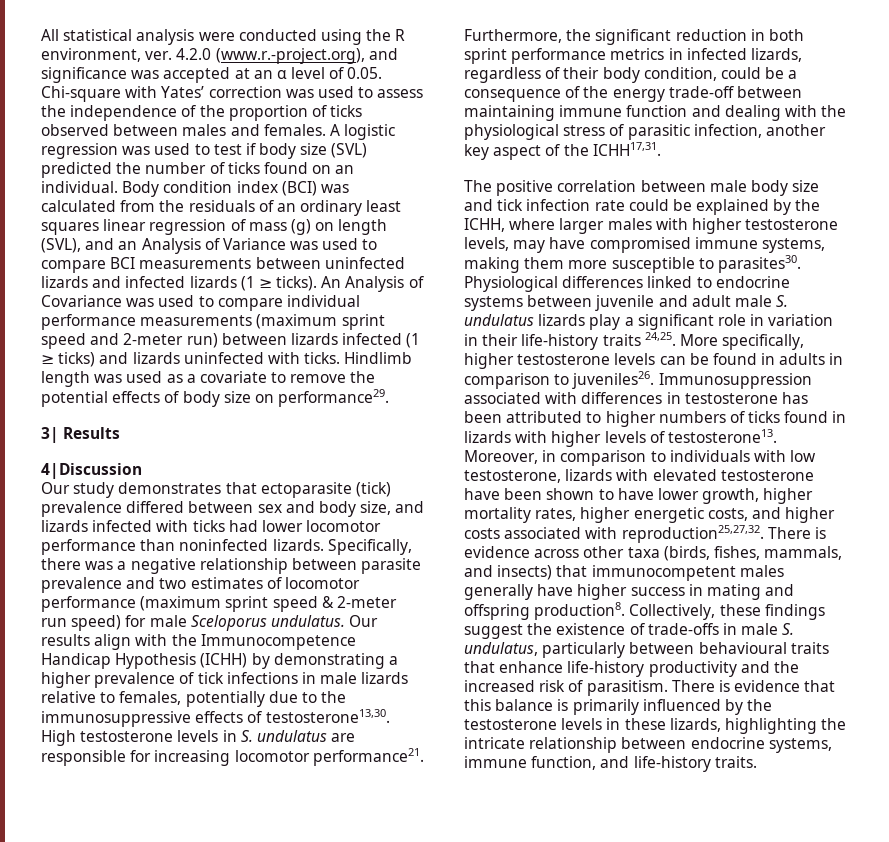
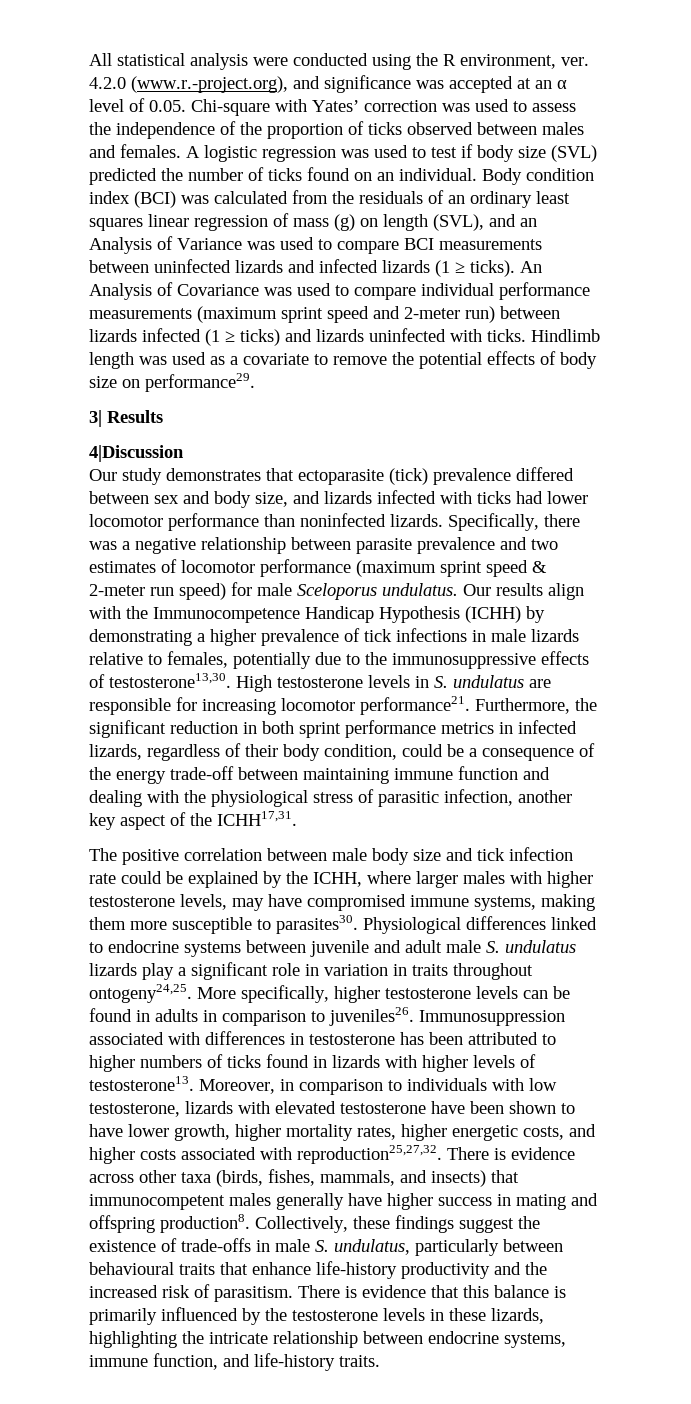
[482,332,676,350] their life-history traits 24,25. -> [412,963,533,980] [89,984,192,1003] traits throughout ontogeny24,25.

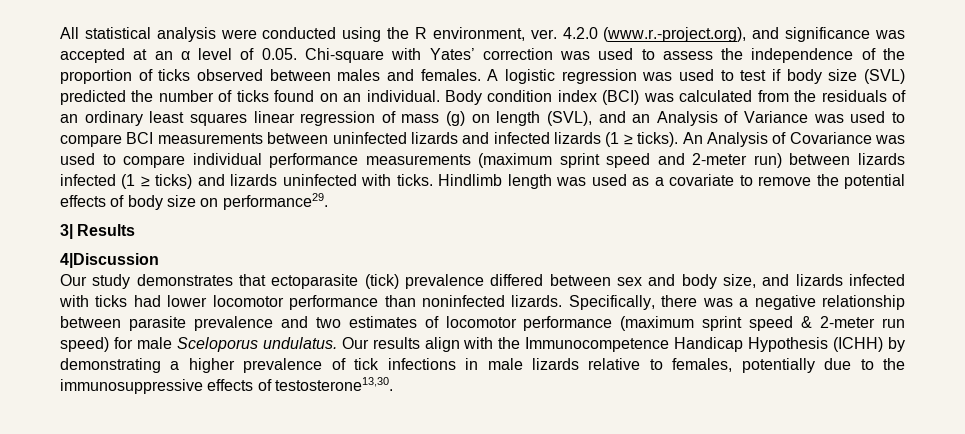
[236,675,551,692] [89,696,597,715] [89,720,577,738] [89,743,595,761] [89,766,550,784] [89,789,572,807] [89,811,297,830] [89,847,573,865] [89,871,593,888] [89,894,595,911] [89,915,597,934] [89,940,576,957] [89,962,533,980] [89,984,570,1003] [89,1007,565,1026] [89,1031,556,1045] [89,1054,536,1072] [89,1076,557,1095] [89,1101,575,1117] [89,1124,596,1141] [89,1145,575,1164] [89,1169,519,1187] [89,1193,598,1210] [89,1214,540,1233] [89,1238,563,1256] [89,1261,547,1279] [89,1284,566,1302] [89,1307,544,1325] [89,1331,566,1348] [89,1353,380,1371] High testosterone levels in S. undulatus are responsible for increasing locomotor performance21. Furthermore, the significant reduction in both sprint performance metrics in infected lizards, regardless of their body condition, could be a consequence of the energy trade-off between maintaining immune function and dealing with the physiological stress of parasitic infection, another key aspect of the ICHH17,31. // The positive correlation between male body size and tick infection rate could be explained by the ICHH, where larger males with higher testosterone levels, may have compromised immune systems, making them more susceptible to parasites30. Physiological differences linked to endocrine systems between juvenile and adult male S. undulatus lizards play a significant role in variation in traits throughout ontogeny24,25. More specifically, higher testosterone levels can be found in adults in comparison to juveniles26. Immunosuppression associated with differences in testosterone has been attributed to higher numbers of ticks found in lizards with higher levels of testosterone13. Moreover, in comparison to individuals with low testosterone, lizards with elevated testosterone have been shown to have lower growth, higher mortality rates, higher energetic costs, and higher costs associated with reproduction25,27,32. There is evidence across other taxa (birds, fishes, mammals, and insects) that immunocompetent males generally have higher success in mating and offspring production8. Collectively, these findings suggest the existence of trade-offs in male S. undulatus, particularly between behavioural traits that enhance life-history productivity and the increased risk of parasitism. There is evidence that this balance is primarily influenced by the testosterone levels in these lizards, highlighting the intricate relationship between endocrine systems, immune function, and life-history traits. -> (393, 384) none

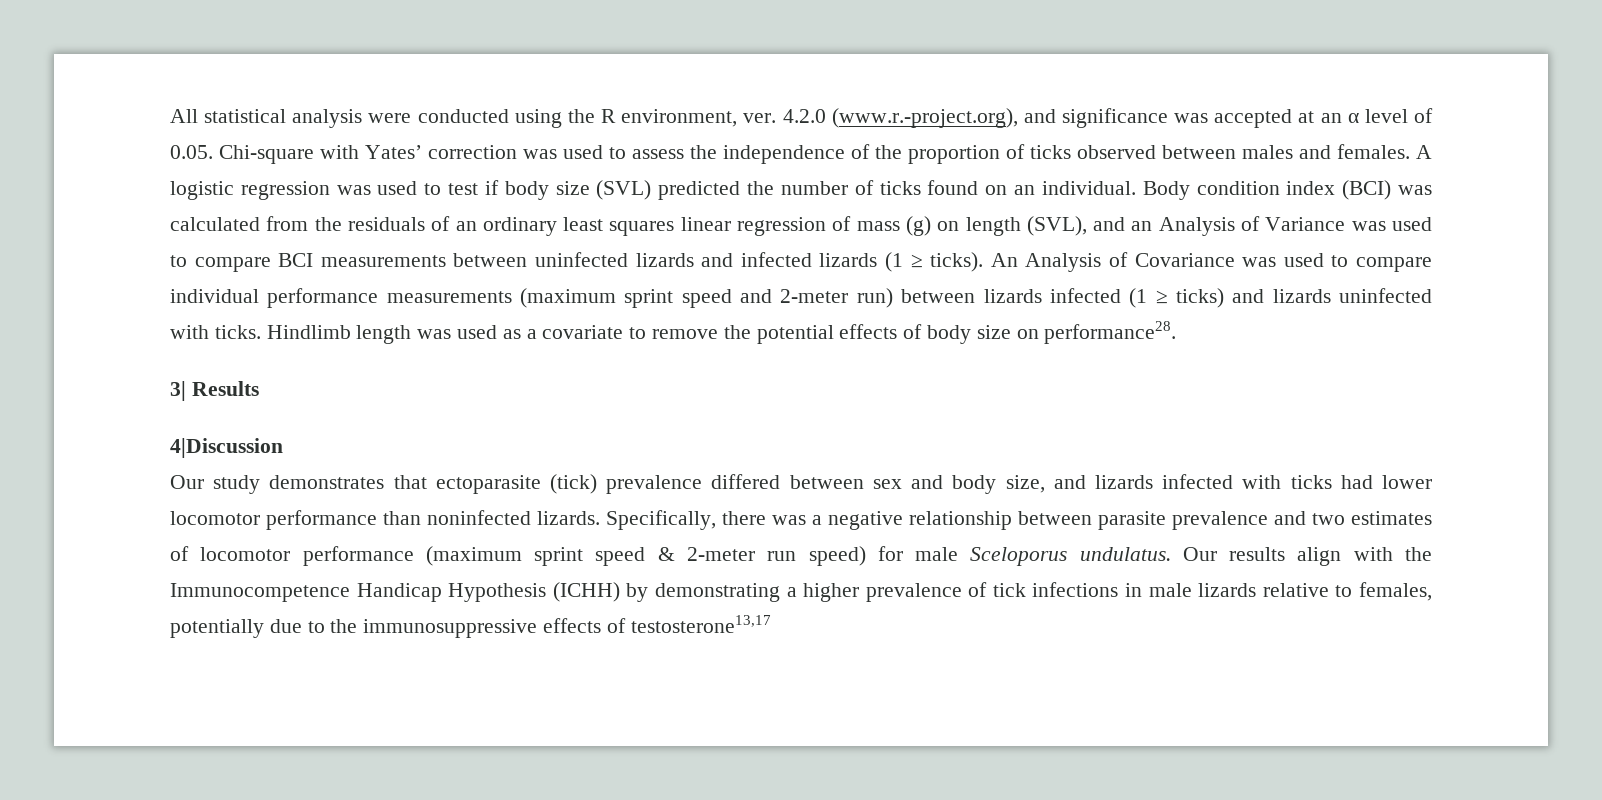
[222,193,328,210] performance29. -> [1044,321,1177,344] performance28.
[274,377,393,391] testosterone13,30. -> [630,615,771,633] testosterone13,17

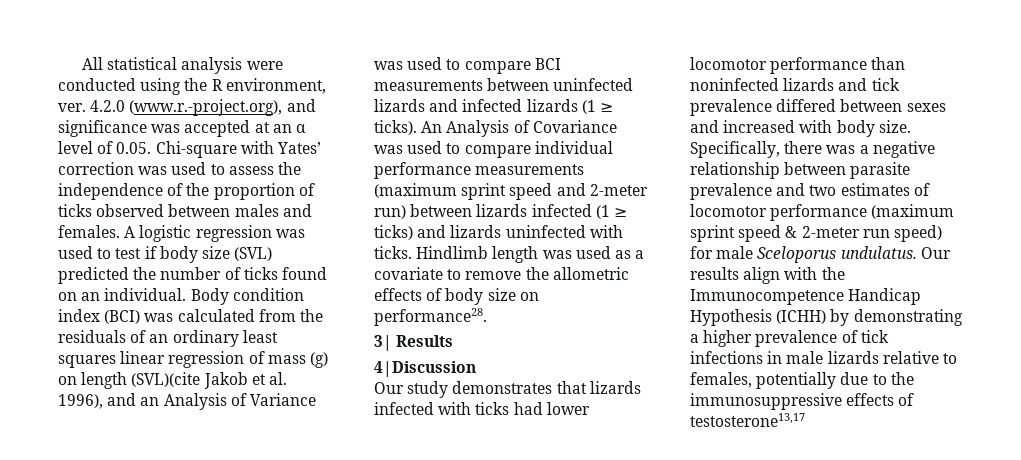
[1026,216,1087,236] (SVL), -> [131,372,287,389] [58,394,103,409] (SVL)(cite Jakob et al. 1996),
[756,325,834,344] potential -> [552,267,629,280] allometric
[435,474,1086,494] ectoparasite (tick) prevalence differed between sex and body size, and -> (587, 387) none
[537,511,600,525] lizards. -> [783,78,900,91] [690,99,946,116] [690,120,911,137] lizards and tick prevalence differed between sexes and increased with body size.

